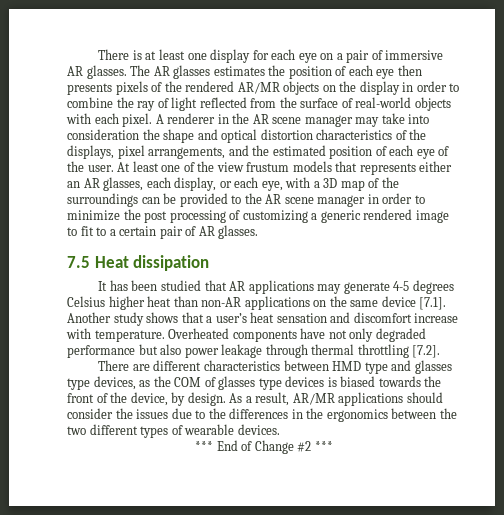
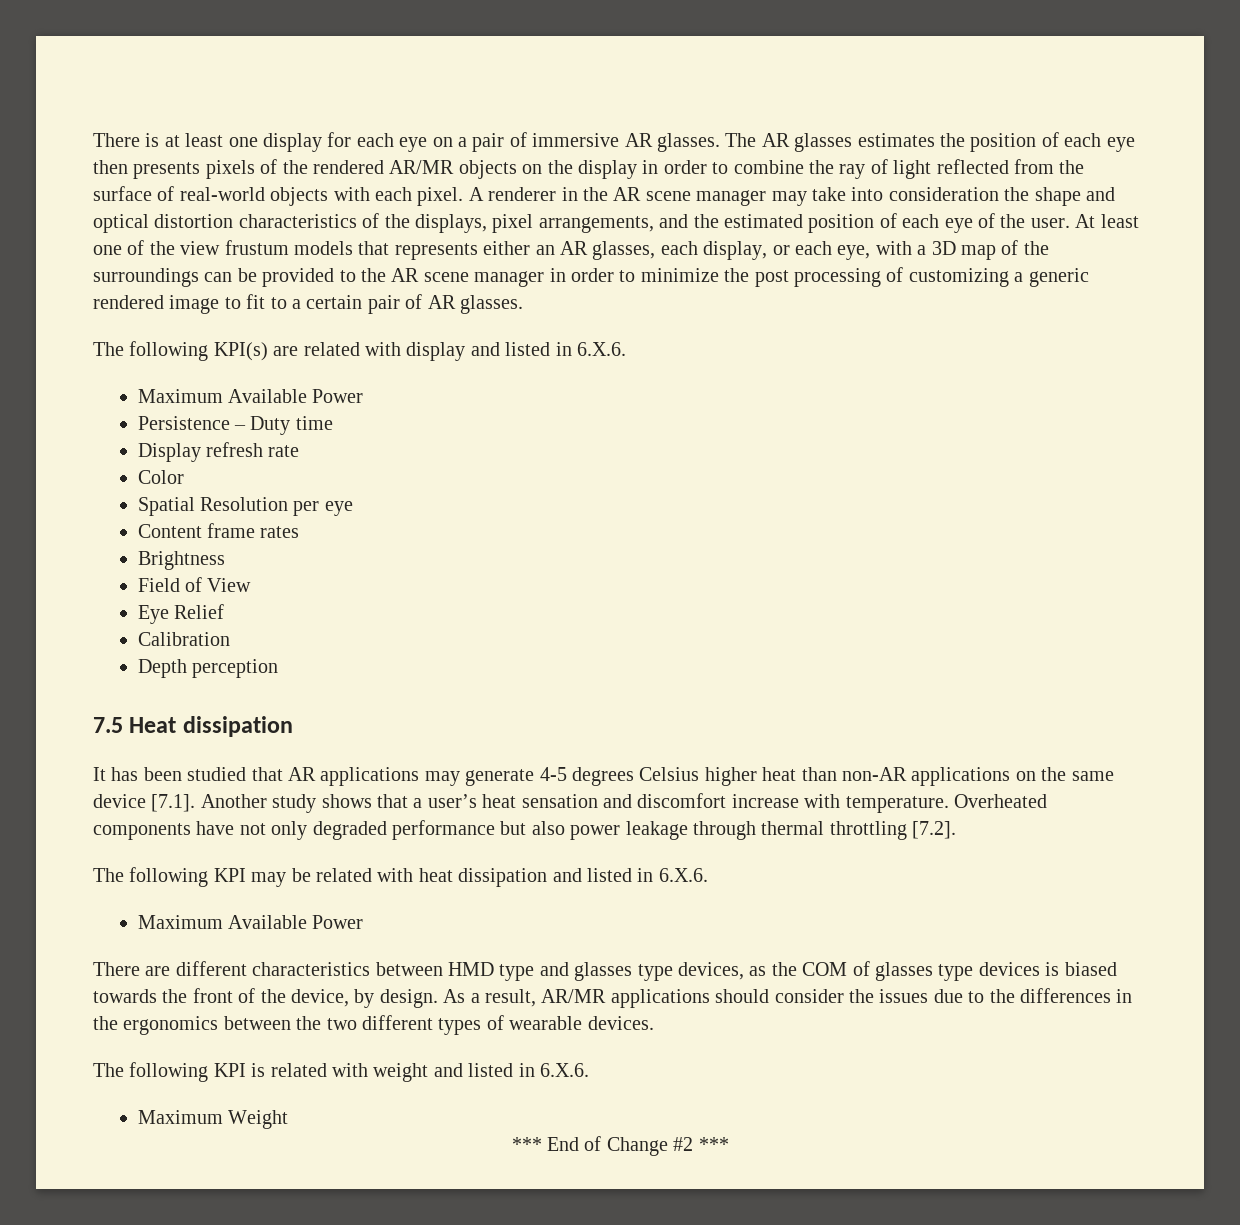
(259, 232) none -> [93,341,626,361] [137,389,364,403] [137,416,333,435] [137,442,300,462] [137,470,184,484] [137,497,353,516] [137,523,300,538] [137,551,225,570] [137,577,252,592] [137,604,224,624] [137,632,230,646] [137,659,278,678] // The following KPI(s) are related with display and listed in 6.X.6. // Maximum Available Power // Persistence – Duty time // Display refresh rate // Color // Spatial Resolution per eye // Content frame rates // Brightness // Field of View // Eye Relief // Calibration // Depth perception
(441, 351) none -> [93,867,708,887] [137,915,364,929] // The following KPI may be related with heat dissipation and listed in 6.X.6. // Maximum Available Power
(280, 429) none -> [93,1062,589,1082] [137,1110,288,1129] // The following KPI is related with weight and listed in 6.X.6. // Maximum Weight

